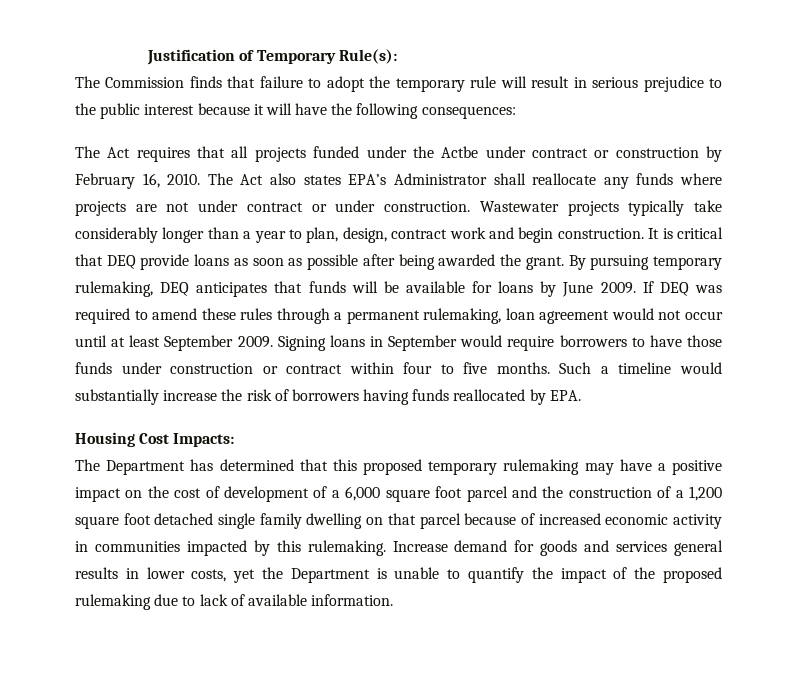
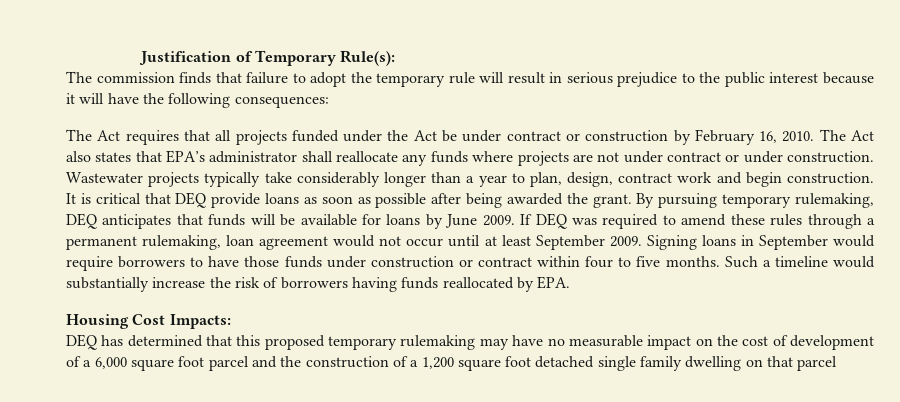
[105,77,185,88] Commission -> [96,72,175,83] commission
[441,146,479,158] Actbe -> [413,130,458,142] Act be
[348,173,487,185] EPA’s Administrator -> [135,150,298,163] that EPA’s administrator
[75,459,186,475] The Department -> [66,334,97,350] DEQ
[657,460,722,475] a positive -> [547,335,643,347] no measurable
[464,513,722,529] [75,540,723,556] [75,567,722,583] [75,594,394,610] because of increased economic activity in communities impacted by this rulemaking. Increase demand for goods and services general results in lower costs, yet the Department is unable to quantify the impact of the proposed rulemaking due to lack of available information. -> (838, 363) none

